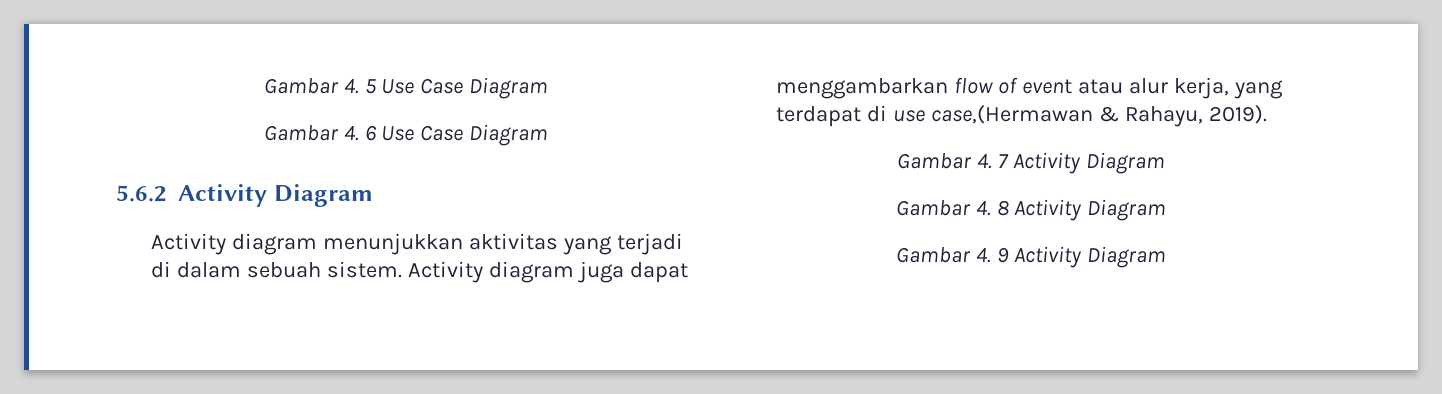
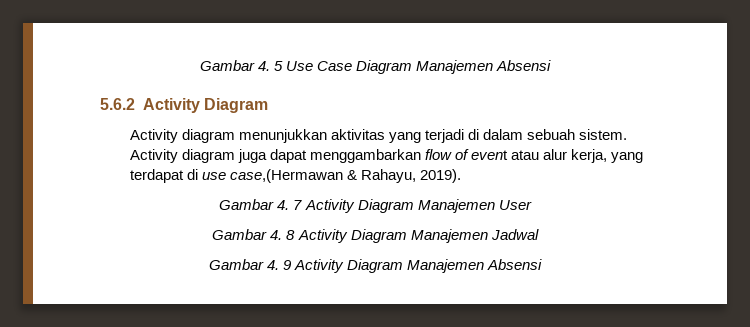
[263,124,549,146] // Gambar 4. 6 Use Case Diagram -> [416,60,552,74] Manajemen Absensi
(1165, 163) none -> [417,199,532,213] Manajemen User
(1167, 210) none -> [410,229,539,243] Manajemen Jadwal
(1167, 257) none -> [407,259,543,273] Manajemen Absensi

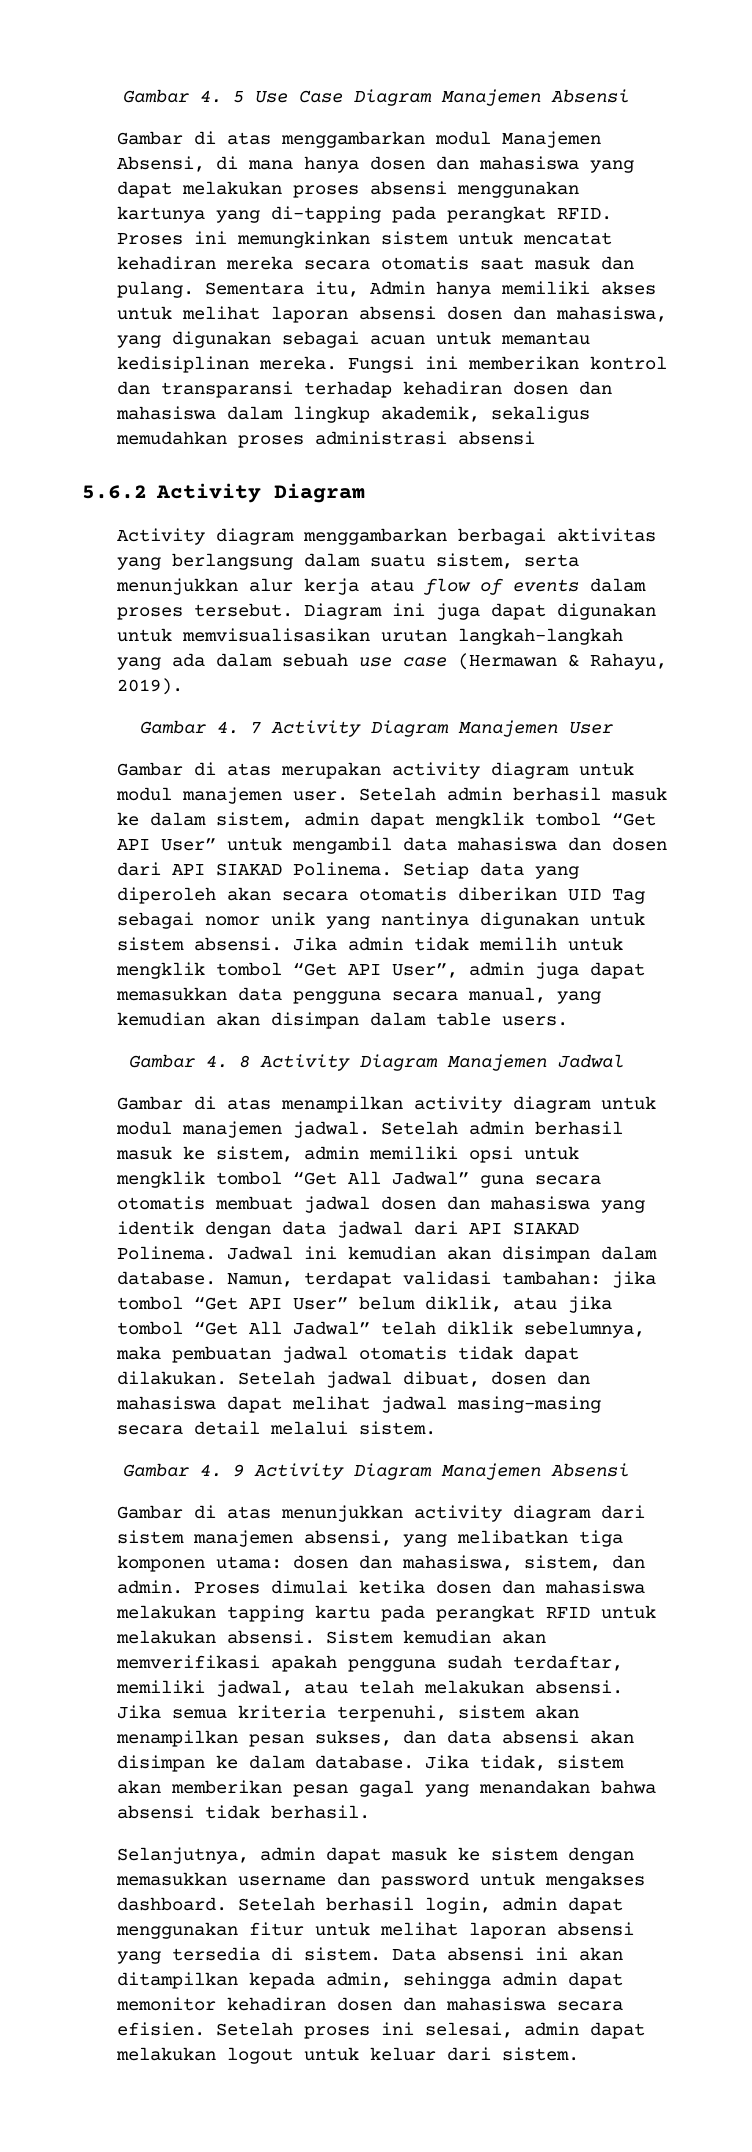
(552, 65) none -> [117,131,602,148] [117,156,635,173] [117,181,580,198] [117,206,613,223] [117,231,613,248] [117,256,635,270] [117,281,657,298] [117,306,668,323] [117,331,591,348] [117,356,668,373] [117,381,613,398] [116,406,591,423] [116,431,536,448] // Gambar di atas menggambarkan modul Manajemen Absensi, di mana hanya dosen dan mahasiswa yang dapat melakukan proses absensi menggunakan kartunya yang di-tapping pada perangkat RFID. Proses ini memungkinkan sistem untuk mencatat kehadiran mereka secara otomatis saat masuk dan pulang. Sementara itu, Admin hanya memiliki akses untuk melihat laporan absensi dosen dan mahasiswa, yang digunakan sebagai acuan untuk memantau kedisiplinan mereka. Fungsi ini memberikan kontrol dan transparansi terhadap kehadiran dosen dan mahasiswa dalam lingkup akademik, sekaligus memudahkan proses administrasi absensi
[239,129,628,143] [129,149,644,163] [129,169,344,183] menunjukkan aktivitas yang terjadi di dalam sebuah sistem. Activity diagram juga dapat menggambarkan flow of event atau alur kerja, yang terdapat di use case,(Hermawan -> [303,528,657,545] [117,553,580,570] [116,578,647,595] [117,603,657,620] [117,628,624,645] [117,653,558,670] menggambarkan berbagai aktivitas yang berlangsung dalam suatu sistem, serta menunjukkan alur kerja atau flow of events dalam proses tersebut. Diagram ini juga dapat digunakan untuk memvisualisasikan urutan langkah-langkah yang ada dalam sebuah use case (Hermawan
(532, 205) none -> [117,762,635,779] [116,787,668,804] [117,812,657,829] [117,837,668,854] [117,862,580,879] [117,887,646,904] [117,912,646,929] [117,937,624,951] [116,962,646,979] [116,987,602,1004] [117,1012,569,1029] // Gambar di atas merupakan activity diagram untuk modul manajemen user. Setelah admin berhasil masuk ke dalam sistem, admin dapat mengklik tombol “Get API User” untuk mengambil data mahasiswa dan dosen dari API SIAKAD Polinema. Setiap data yang diperoleh akan secara otomatis diberikan UID Tag sebagai nomor unik yang nantinya digunakan untuk sistem absensi. Jika admin tidak memilih untuk mengklik tombol “Get API User”, admin juga dapat memasukkan data pengguna secara manual, yang kemudian akan disimpan dalam table users.
(539, 234) none -> [117,1096,657,1113] [116,1121,624,1138] [116,1146,580,1163] [116,1171,602,1188] [117,1196,646,1213] [117,1221,580,1238] [117,1246,658,1263] [117,1271,657,1288] [117,1296,613,1313] [117,1321,646,1338] [116,1346,580,1363] [117,1371,591,1388] [116,1396,602,1413] [117,1421,437,1435] // Gambar di atas menampilkan activity diagram untuk modul manajemen jadwal. Setelah admin berhasil masuk ke sistem, admin memiliki opsi untuk mengklik tombol “Get All Jadwal” guna secara otomatis membuat jadwal dosen dan mahasiswa yang identik dengan data jadwal dari API SIAKAD Polinema. Jadwal ini kemudian akan disimpan dalam database. Namun, terdapat validasi tambahan: jika tombol “Get API User” belum diklik, atau jika tombol “Get All Jadwal” telah diklik sebelumnya, maka pembuatan jadwal otomatis tidak dapat dilakukan. Setelah jadwal dibuat, dosen dan mahasiswa dapat melihat jadwal masing-masing secara detail melalui sistem.
(543, 264) none -> [117,1505,646,1522] [117,1530,624,1547] [117,1555,646,1572] [117,1580,646,1594] [116,1605,657,1622] [116,1630,547,1644] [116,1655,624,1672] [116,1680,624,1697] [117,1705,580,1722] [116,1730,635,1747] [117,1755,625,1772] [117,1780,657,1797] [117,1805,371,1819] [117,1847,635,1864] [116,1872,646,1889] [117,1897,624,1914] [116,1922,635,1939] [117,1947,624,1964] [117,1972,624,1989] [116,1997,624,2011] [117,2022,646,2039] [116,2047,580,2064] // Gambar di atas menunjukkan activity diagram dari sistem manajemen absensi, yang melibatkan tiga komponen utama: dosen dan mahasiswa, sistem, dan admin. Proses dimulai ketika dosen dan mahasiswa melakukan tapping kartu pada perangkat RFID untuk melakukan absensi. Sistem kemudian akan memverifikasi apakah pengguna sudah terdaftar, memiliki jadwal, atau telah melakukan absensi. Jika semua kriteria terpenuhi, sistem akan menampilkan pesan sukses, dan data absensi akan disimpan ke dalam database. Jika tidak, sistem akan memberikan pesan gagal yang menandakan bahwa absensi tidak berhasil. // Selanjutnya, admin dapat masuk ke sistem dengan memasukkan username dan password untuk mengakses dashboard. Setelah berhasil login, admin dapat menggunakan fitur untuk melihat laporan absensi yang tersedia di sistem. Data absensi ini akan ditampilkan kepada admin, sehingga admin dapat memonitor kehadiran dosen dan mahasiswa secara efisien. Setelah proses ini selesai, admin dapat melakukan logout untuk keluar dari sistem.

